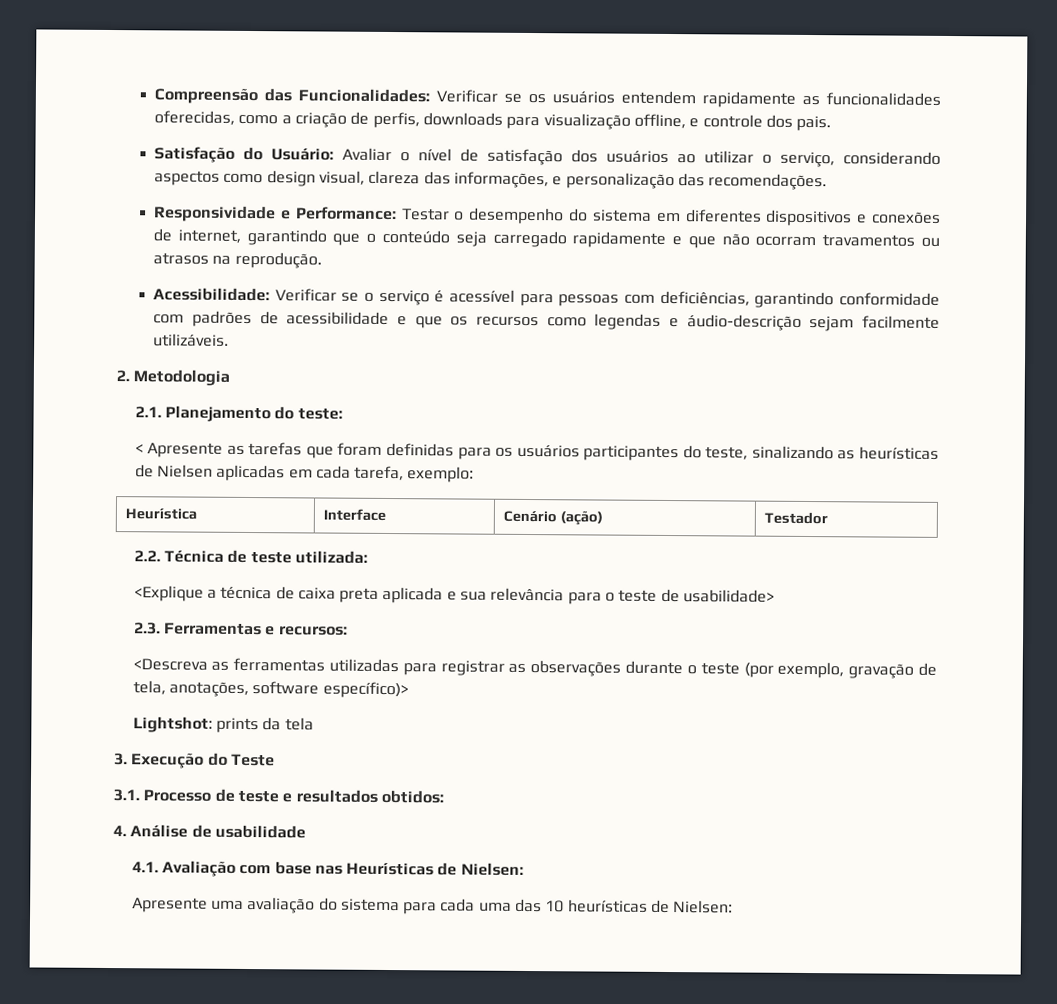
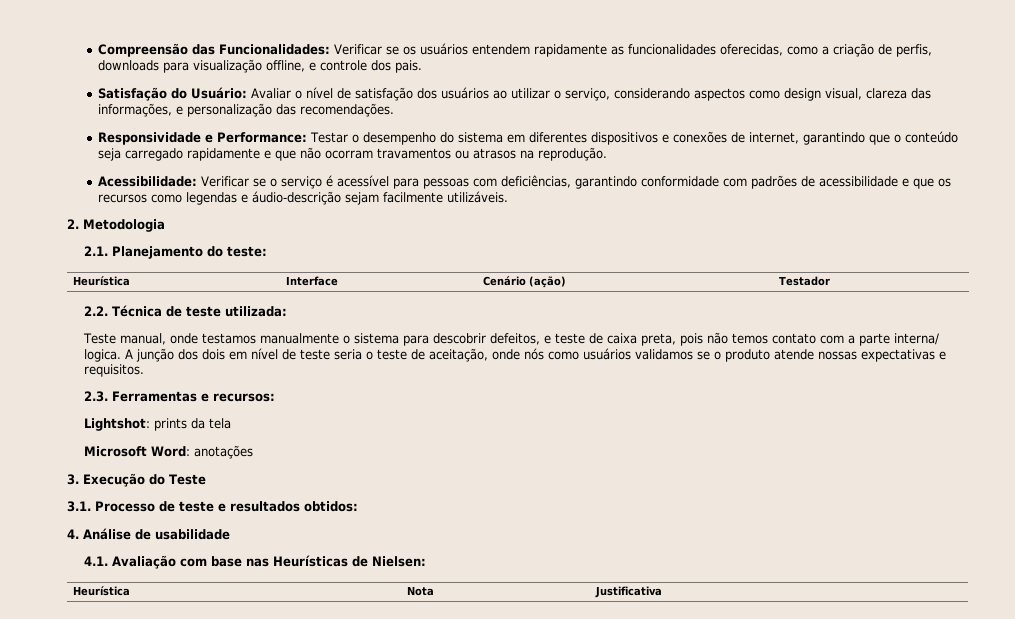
[134,441,939,462] [134,464,475,483] // < Apresente as tarefas que foram definidas para os usuários participantes do teste, sinalizando as heurísticas de Nielsen aplicadas em cada tarefa, exemplo: -> (268, 251) none
[133,585,776,605] [133,622,348,636] [132,657,937,679] [132,680,409,699] <Explique a técnica de caixa preta aplicada e sua relevância para o teste de usabilidade> // 2.3. Ferramentas e recursos: // <Descreva as ferramentas utilizadas para registrar as observações durante o teste (por exemplo, gravação de tela, anotações, software específico)> -> [83,332,940,346] [84,348,947,362] [84,364,145,377] [84,391,276,402] Teste manual, onde testamos manualmente o sistema para descobrir defeitos, e teste de caixa preta, pois não temos contato com a parte interna/ logica. A junção dos dois em nível de teste seria o teste de aceitação, onde nós como usuários validamos se o produto atende nossas expectativas e requisitos. // 2.3. Ferramentas e recursos:
(314, 724) none -> [84,445,254,459] // Microsoft Word: anotações
[131,896,734,915] // Apresente uma avaliação do sistema para cada uma das 10 heurísticas de Nielsen: -> [72,586,130,596] [406,586,434,596] [594,586,662,598] // Heurística | Nota | Justificativa

